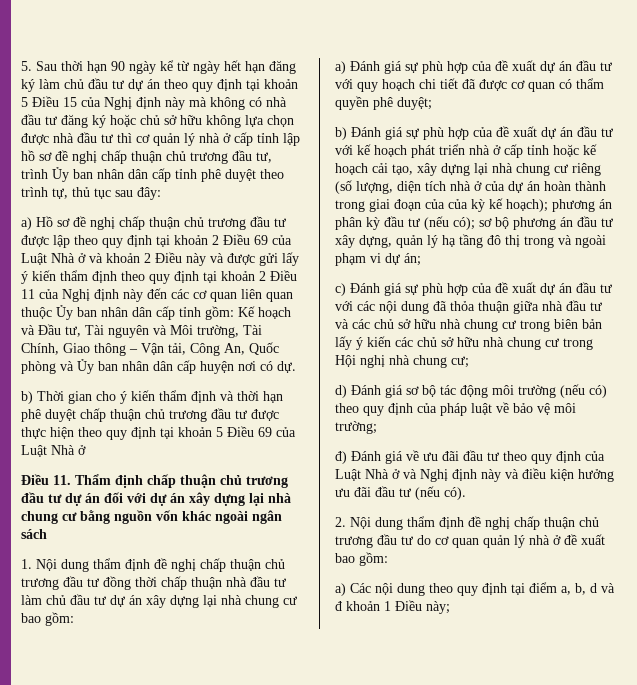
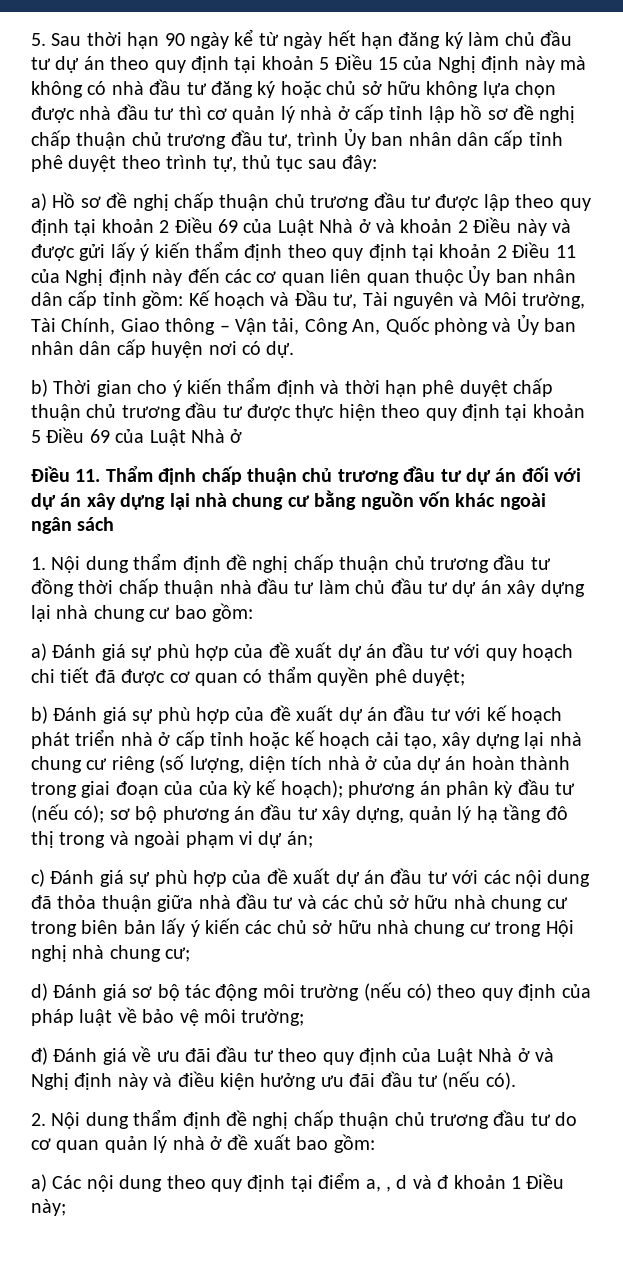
[575,583,586,595] b, -> [385,1186,391,1192] ,

